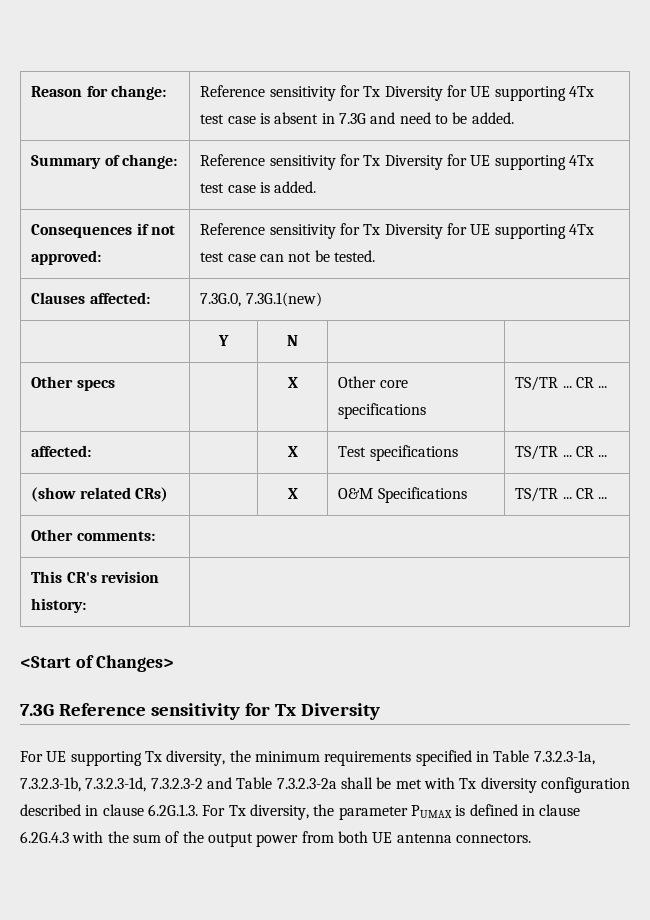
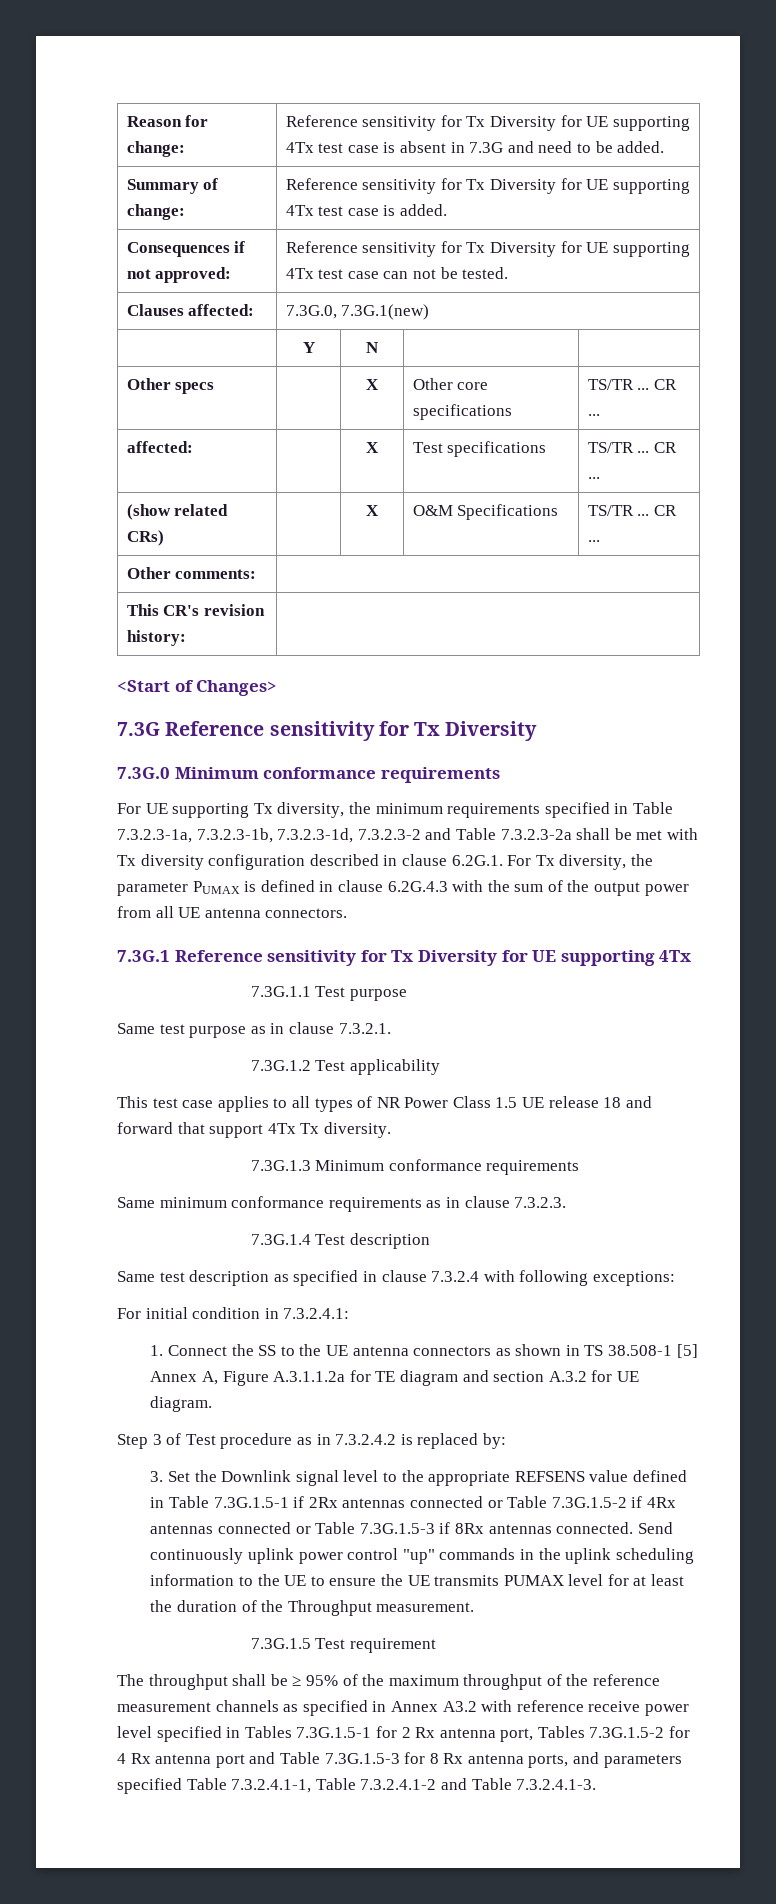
(380, 711) none -> [117,767,500,783] // 7.3G.0 Minimum conformance requirements
[147,804,198,816] 6.2G.1.3. -> [451,855,503,866] 6.2G.1.
[337,831,368,843] both -> [155,906,174,918] all
(531, 838) none -> [117,950,692,966] [250,986,407,1001] [117,1022,391,1038] [250,1059,440,1075] [117,1096,652,1112] [117,1122,391,1138] [250,1159,580,1175] [117,1196,567,1212] [250,1233,430,1249] [117,1270,675,1286] [117,1307,350,1319] [150,1344,698,1358] [150,1370,639,1386] [150,1396,213,1412] [117,1433,506,1449] [150,1470,687,1486] [150,1496,676,1508] [150,1522,673,1534] [150,1548,694,1564] [150,1574,685,1586] [150,1600,475,1616] [250,1638,436,1653] [117,1674,661,1690] [117,1700,689,1716] [117,1726,691,1742] [117,1752,682,1768] [117,1778,597,1794] // 7.3G.1 Reference sensitivity for Tx Diversity for UE supporting 4Tx // 7.3G.1.1 Test purpose // Same test purpose as in clause 7.3.2.1. // 7.3G.1.2 Test applicability // This test case applies to all types of NR Power Class 1.5 UE release 18 and forward that support 4Tx Tx diversity. // 7.3G.1.3 Minimum conformance requirements // Same minimum conformance requirements as in clause 7.3.2.3. // 7.3G.1.4 Test description // Same test description as specified in clause 7.3.2.4 with following exceptions: // For initial condition in 7.3.2.4.1: // 1. Connect the SS to the UE antenna connectors as shown in TS 38.508-1 [5] Annex A, Figure A.3.1.1.2a for TE diagram and section A.3.2 for UE diagram. // Step 3 of Test procedure as in 7.3.2.4.2 is replaced by: // 3. Set the Downlink signal level to the appropriate REFSENS value defined in Table 7.3G.1.5-1 if 2Rx antennas connected or Table 7.3G.1.5-2 if 4Rx antennas connected or Table 7.3G.1.5-3 if 8Rx antennas connected. Send continuously uplink power control "up" commands in the uplink scheduling information to the UE to ensure the UE transmits PUMAX level for at least the duration of the Throughput measurement. // 7.3G.1.5 Test requirement // The throughput shall be ≥ 95% of the maximum throughput of the reference measurement channels as specified in Annex A3.2 with reference receive power level specified in Tables 7.3G.1.5-1 for 2 Rx antenna port, Tables 7.3G.1.5-2 for 4 Rx antenna port and Table 7.3G.1.5-3 for 8 Rx antenna ports, and parameters specified Table 7.3.2.4.1-1, Table 7.3.2.4.1-2 and Table 7.3.2.4.1-3.

